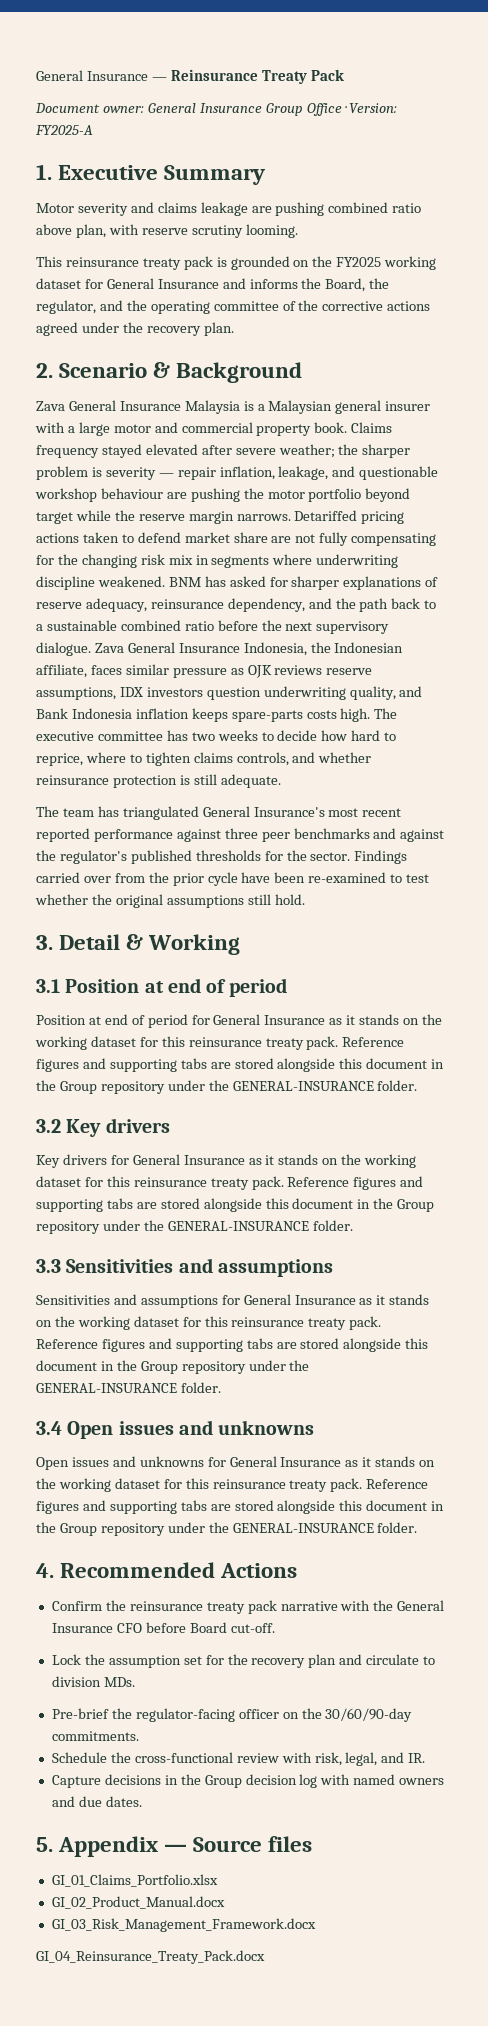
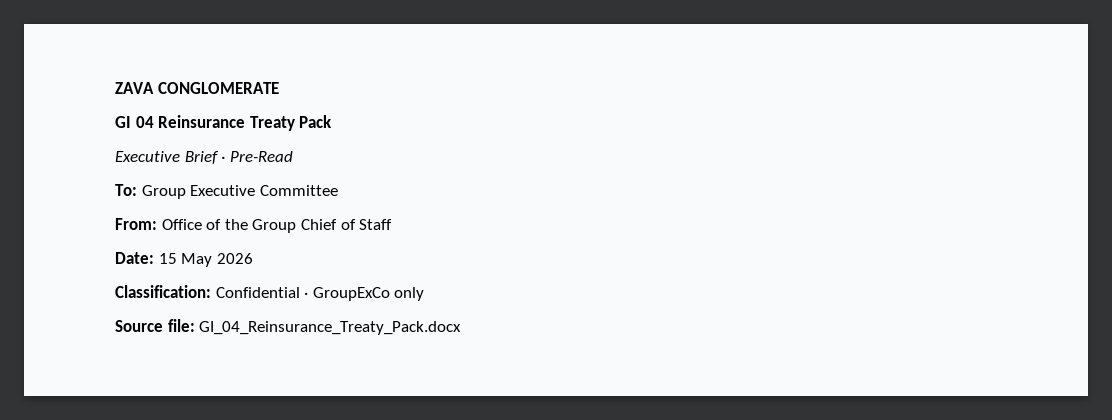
[36,70,167,81] General Insurance — -> [115,82,279,94] [115,116,154,128] ZAVA CONGLOMERATE // GI 04
[35,103,398,116] [35,125,93,135] [36,164,266,185] [36,202,422,216] [36,224,298,238] [36,256,437,270] [36,278,390,292] [36,300,431,314] [36,322,234,336] [36,362,303,383] [36,400,431,414] [35,422,393,436] [36,444,411,458] [36,466,439,480] [35,488,411,502] [36,510,405,524] [36,532,437,546] [36,554,399,568] [36,576,439,590] [36,598,437,612] [36,620,390,634] [36,642,404,656] [36,664,373,678] [36,686,423,700] [36,708,398,722] [36,730,397,741] [36,752,372,766] [36,774,281,788] [36,806,402,820] [36,828,445,842] [36,850,408,864] [36,872,430,886] [35,894,305,908] [36,934,241,955] [36,978,288,997] [36,1014,442,1028] [35,1036,405,1050] [36,1058,445,1072] [36,1080,418,1094] [36,1118,170,1137] [36,1154,417,1168] [36,1176,424,1190] [36,1198,435,1212] [36,1220,353,1234] [36,1258,333,1277] [36,1294,430,1308] [36,1316,382,1330] [36,1338,429,1352] [36,1360,310,1374] [36,1382,221,1393] [36,1420,315,1439] [36,1456,436,1470] [36,1478,429,1492] [36,1500,445,1514] [36,1522,418,1536] [36,1562,298,1578] [51,1600,445,1614] [51,1622,275,1633] [51,1654,436,1668] [51,1676,135,1687] [51,1708,413,1722] [51,1731,139,1741] [51,1752,426,1766] [51,1774,445,1788] [51,1796,142,1807] [36,1836,313,1857] [51,1874,218,1887] [51,1896,225,1909] [51,1918,316,1932] Document owner: General Insurance Group Office · Version: FY2025-A // 1. Executive Summary // Motor severity and claims leakage are pushing combined ratio above plan, with reserve scrutiny looming. // This reinsurance treaty pack is grounded on the FY2025 working dataset for General Insurance and informs the Board, the regulator, and the operating committee of the corrective actions agreed under the recovery plan. // 2. Scenario & Background // Zava General Insurance Malaysia is a Malaysian general insurer with a large motor and commercial property book. Claims frequency stayed elevated after severe weather; the sharper problem is severity — repair inflation, leakage, and questionable workshop behaviour are pushing the motor portfolio beyond target while the reserve margin narrows. Detariffed pricing actions taken to defend market share are not fully compensating for the changing risk mix in segments where underwriting discipline weakened. BNM has asked for sharper explanations of reserve adequacy, reinsurance dependency, and the path back to a sustainable combined ratio before the next supervisory dialogue. Zava General Insurance Indonesia, the Indonesian affiliate, faces similar pressure as OJK reviews reserve assumptions, IDX investors question underwriting quality, and Bank Indonesia inflation keeps spare-parts costs high. The executive committee has two weeks to decide how hard to reprice, where to tighten claims controls, and whether reinsurance protection is still adequate. // The team has triangulated General Insurance's most recent reported performance against three peer benchmarks and against the regulator's published thresholds for the sector. Findings carried over from the prior cycle have been re-examined to test whether the original assumptions still hold. // 3. Detail & Working // 3.1 Position at end of period // Position at end of period for General Insurance as it stands on the working dataset for this reinsurance treaty pack. Reference figures and supporting tabs are stored alongside this document in the Group repository under the GENERAL-INSURANCE folder. // 3.2 Key drivers // Key drivers for General Insurance as it stands on the working dataset for this reinsurance treaty pack. Reference figures and supporting tabs are stored alongside this document in the Group repository under the GENERAL-INSURANCE folder. // 3.3 Sensitivities and assumptions // Sensitivities and assumptions for General Insurance as it stands on the working dataset for this reinsurance treaty pack. Reference figures and supporting tabs are stored alongside this document in the Group repository under the GENERAL-INSURANCE folder. // 3.4 Open issues and unknowns // Open issues and unknowns for General Insurance as it stands on the working dataset for this reinsurance treaty pack. Reference figures and supporting tabs are stored alongside this document in the Group repository under the GENERAL-INSURANCE folder. // 4. Recommended Actions // Confirm the reinsurance treaty pack narrative with the General Insurance CFO before Board cut-off. // Lock the assumption set for the recovery plan and circulate to division MDs. // Pre-brief the regulator-facing officer on the 30/60/90-day commitments. // Schedule the cross-functional review with risk, legal, and IR. // Capture decisions in the Group decision log with named owners and due dates. // 5. Appendix — Source files // GI_01_Claims_Portfolio.xlsx // GI_02_Product_Manual.docx // GI_03_Risk_Management_Framework.docx // -> [115,151,293,164] [115,184,338,199] [115,218,393,233] [115,252,253,267] [115,285,425,301] [115,319,195,332] Executive Brief · Pre-Read // To: Group Executive Committee // From: Office of the Group Chief of Staff // Date: 15 May 2026 // Classification: Confidential · GroupExCo only // Source file:

